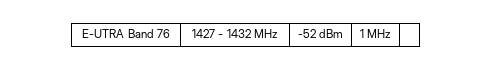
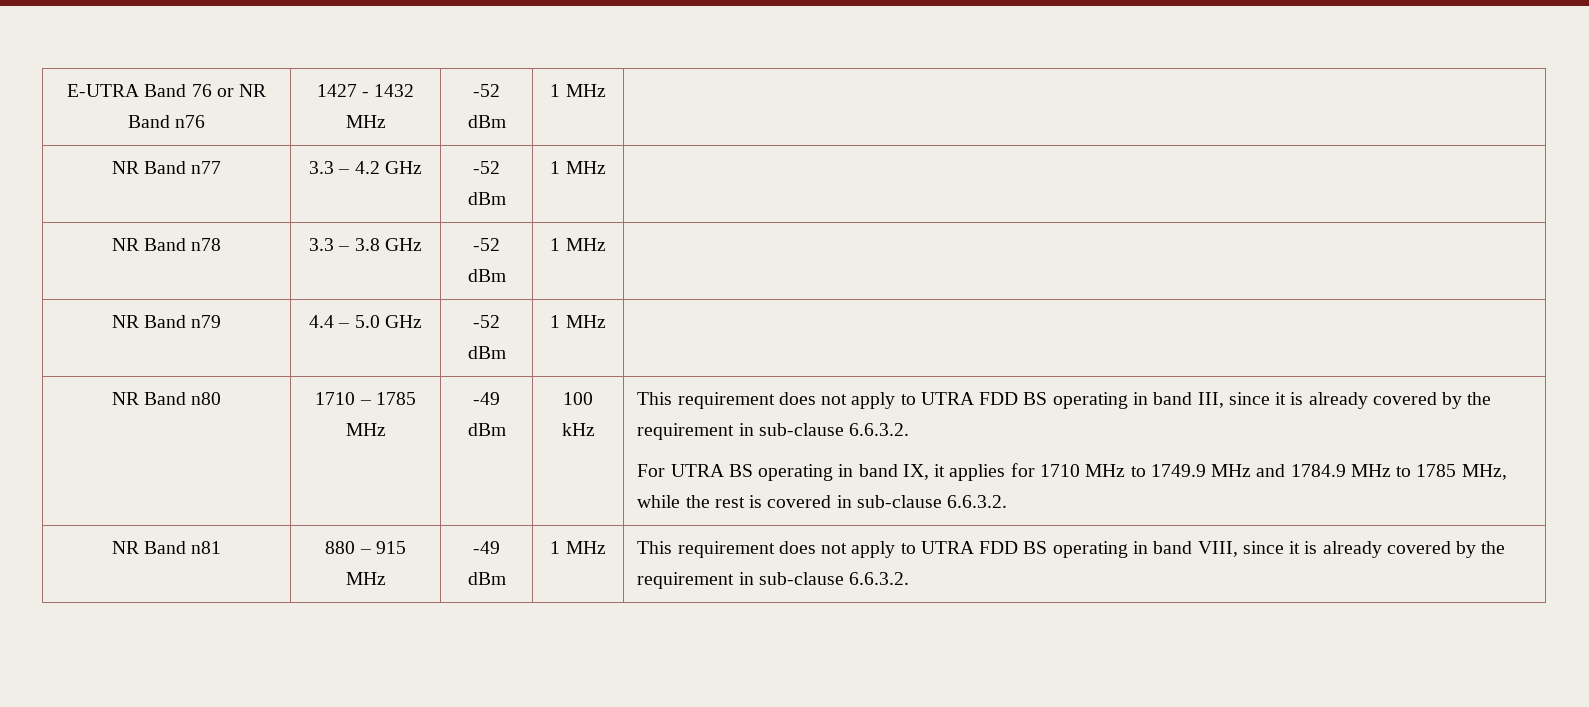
(170, 33) none -> [216,84,267,97] [127,115,206,128] or NR Band n76
(392, 33) none -> [111,161,222,174] [309,161,422,174] [473,161,500,174] [467,192,506,205] [550,161,606,174] [111,238,222,251] [309,238,422,251] [473,238,500,251] [467,269,506,282] [550,238,606,251] [111,315,222,328] [309,315,422,328] [473,315,500,328] [467,346,506,359] [550,315,606,328] [111,392,222,405] [315,392,416,405] [345,423,386,436] [473,392,500,405] [467,423,506,436] [563,392,593,405] [561,423,595,436] [637,392,1492,409] [637,423,910,440] [637,463,1507,481] [637,495,1008,508] [111,541,222,554] [325,541,406,554] [345,572,386,585] [473,541,500,554] [467,572,506,585] [550,541,606,554] [637,541,1506,558] [637,572,910,589] // NR Band n77 | 3.3 – 4.2 GHz | -52 dBm | 1 MHz | // NR Band n78 | 3.3 – 3.8 GHz | -52 dBm | 1 MHz | // NR Band n79 | 4.4 – 5.0 GHz | -52 dBm | 1 MHz | // NR Band n80 | 1710 – 1785 MHz | -49 dBm | 100 kHz | This requirement does not apply to UTRA FDD BS operating in band III, since it is already covered by the requirement in sub-clause 6.6.3.2. // For UTRA BS operating in band IX, it applies for 1710 MHz to 1749.9 MHz and 1784.9 MHz to 1785 MHz, while the rest is covered in sub-clause 6.6.3.2. // NR Band n81 | 880 – 915 MHz | -49 dBm | 1 MHz | This requirement does not apply to UTRA FDD BS operating in band VIII, since it is already covered by the requirement in sub-clause 6.6.3.2.

